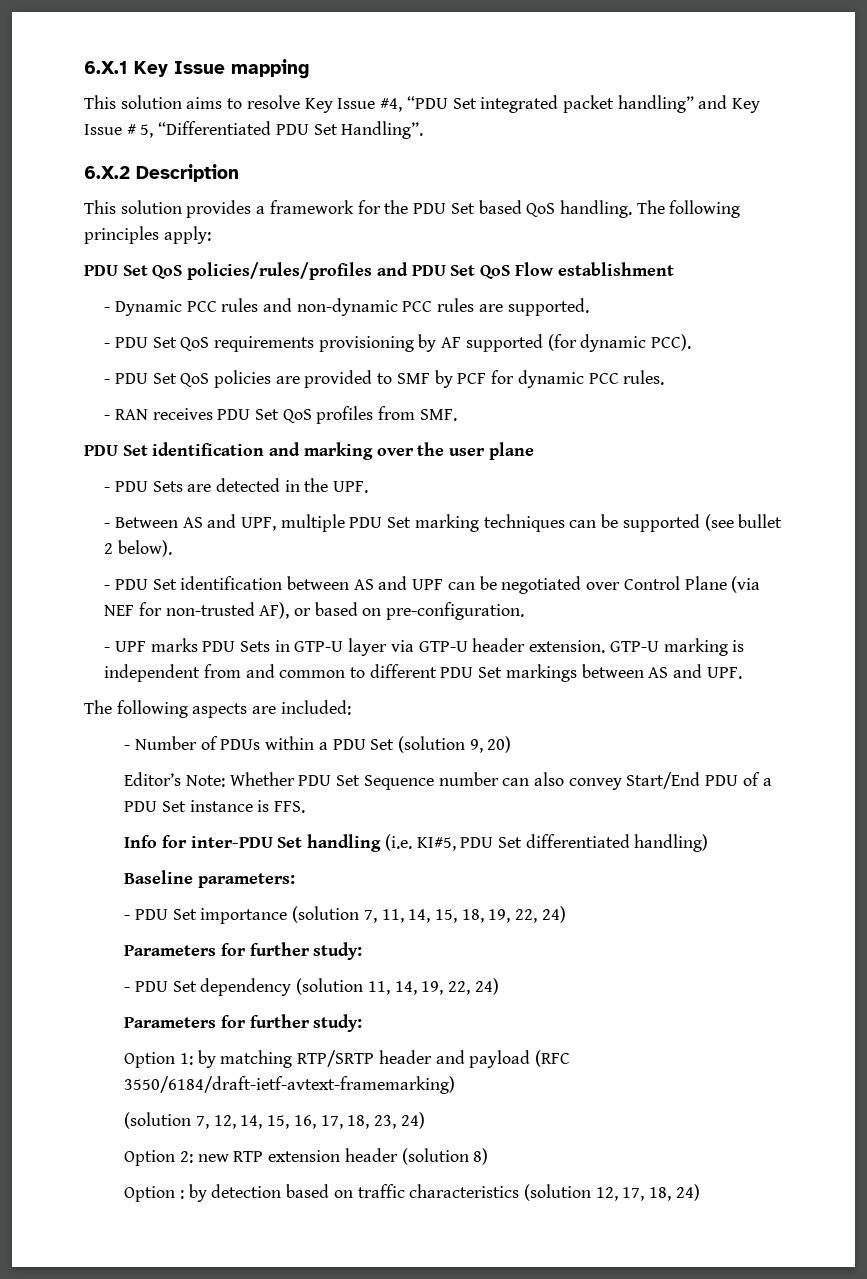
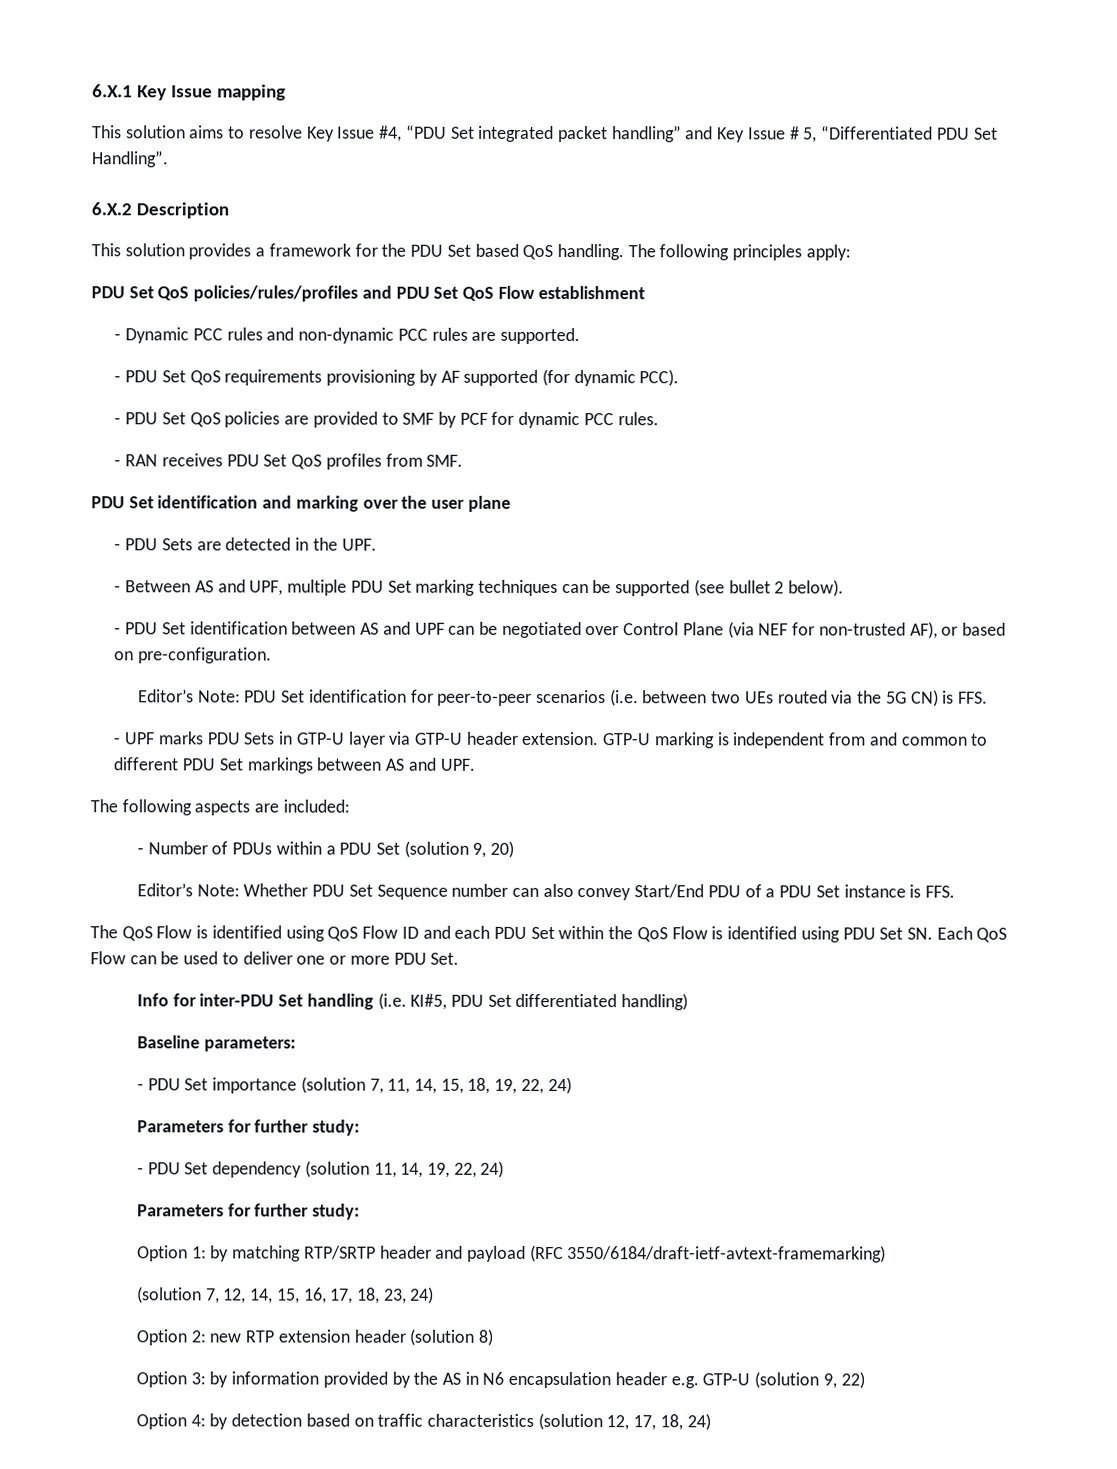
(525, 611) none -> [137,689,988,707] // Editor’s Note: PDU Set identification for peer-to-peer scenarios (i.e. between two UEs routed via the 5G CN) is FFS.
(306, 807) none -> [90,925,1008,943] [90,951,460,965] // The QoS Flow is identified using QoS Flow ID and each PDU Set within the QoS Flow is identified using PDU Set SN. Each QoS Flow can be used to deliver one or more PDU Set.
[179,1190,184,1199] : -> [190,1371,865,1389] [135,1413,206,1430] 3: by information provided by the AS in N6 encapsulation header e.g. GTP-U (solution 9, 22) // Option 4:

